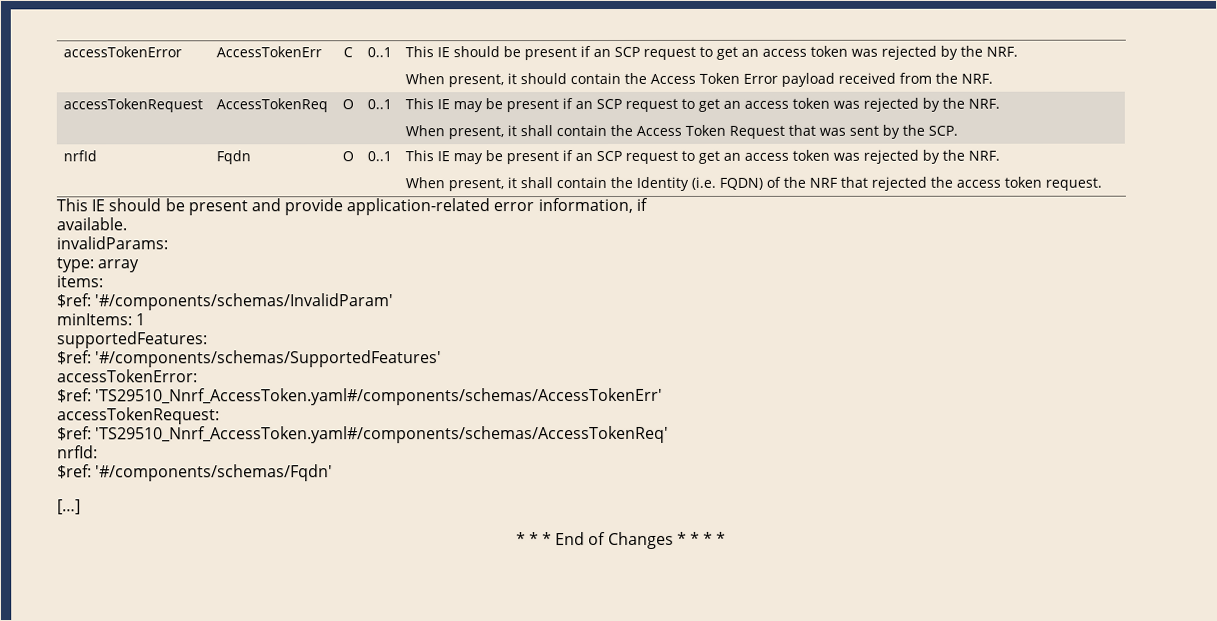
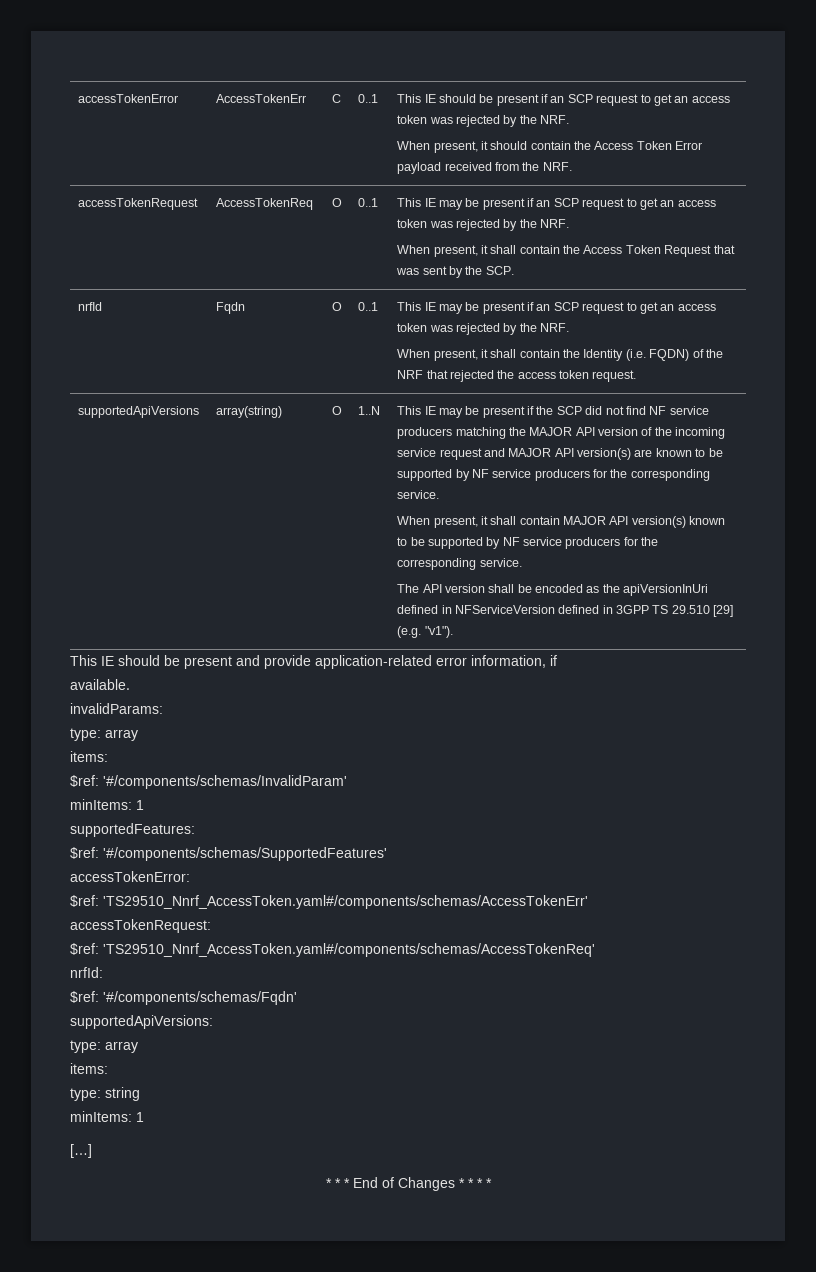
(1102, 184) none -> [78,406,200,418] [216,406,283,418] [331,406,342,415] [358,406,381,415] [397,406,709,418] [397,427,726,439] [397,448,723,460] [397,469,710,481] [397,490,440,499] [397,516,726,528] [397,537,659,549] [397,558,522,570] [397,584,709,596] [397,605,734,617] [397,626,453,638] // supportedApiVersions | array(string) | O | 1..N | This IE may be present if the SCP did not find NF service producers matching the MAJOR API version of the incoming service request and MAJOR API version(s) are known to be supported by NF service producers for the corresponding service. // When present, it shall contain MAJOR API version(s) known to be supported by NF service producers for the corresponding service. // The API version shall be encoded as the apiVersionInUri defined in NFServiceVersion defined in 3GPP TS 29.510 [29] (e.g. "v1").
(334, 473) none -> [70,1015,213,1029] [70,1040,138,1053] [70,1063,108,1074] [70,1087,140,1101] [70,1111,144,1122] // supportedApiVersions: // type: array // items: // type: string // minItems: 1

